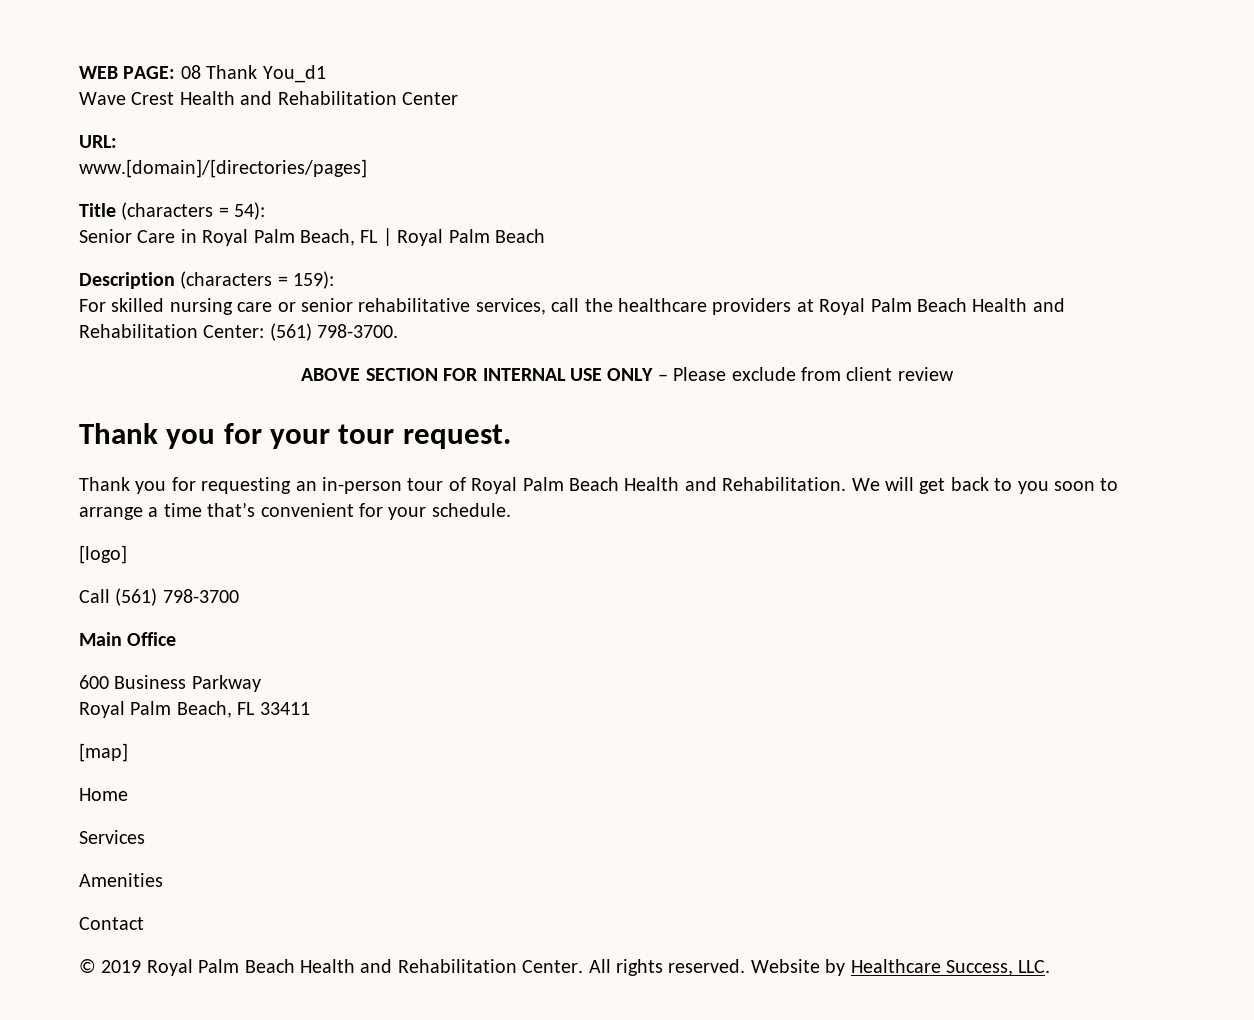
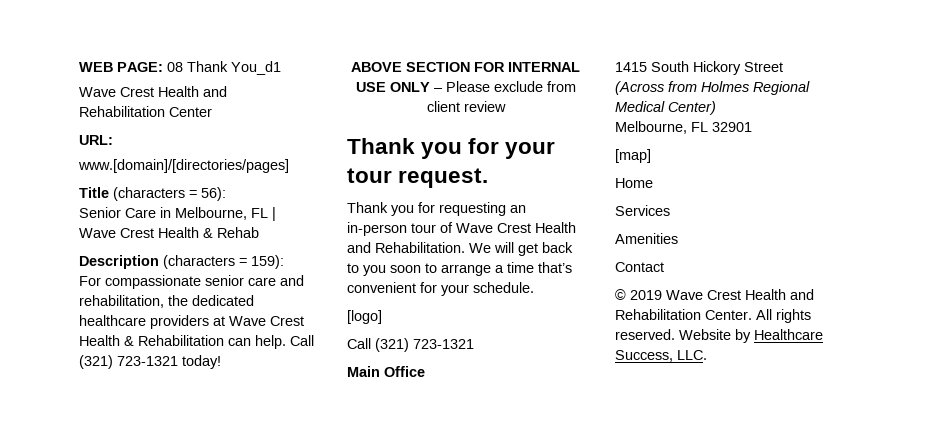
[234,202,266,220] 54): -> [201,187,226,201] 56):
[202,228,545,246] Royal Palm Beach, FL | Royal Palm Beach -> [175,207,276,221] [79,227,259,238] Melbourne, FL | Wave Crest Health & Rehab
[111,298,1065,315] [79,323,399,341] skilled nursing care or senior rehabilitative services, call the healthcare providers at Royal Palm Beach Health and Rehabilitation Center: (561) 798-3700. -> [105,275,304,289] [79,295,254,308] [79,315,304,329] [79,335,314,349] [79,355,221,369] compassionate senior care and rehabilitation, the dedicated healthcare providers at Wave Crest Health & Rehabilitation can help. Call (321) 723-1321 today!
[471,477,619,494] Royal Palm Beach -> [456,223,531,233] Wave Crest
[115,588,239,606] (561) 798-3700 -> [375,338,474,352] (321) 723-1321
[79,675,261,692] [79,701,310,718] 600 Business Parkway // Royal Palm Beach, FL 33411 -> [615,61,783,75] [615,81,810,95] [615,101,716,115] [615,121,752,134] 1415 South Hickory Street // (Across from Holmes Regional Medical Center) // Melbourne, FL 32901
[146,959,295,976] Royal Palm Beach -> [666,290,741,300] Wave Crest

